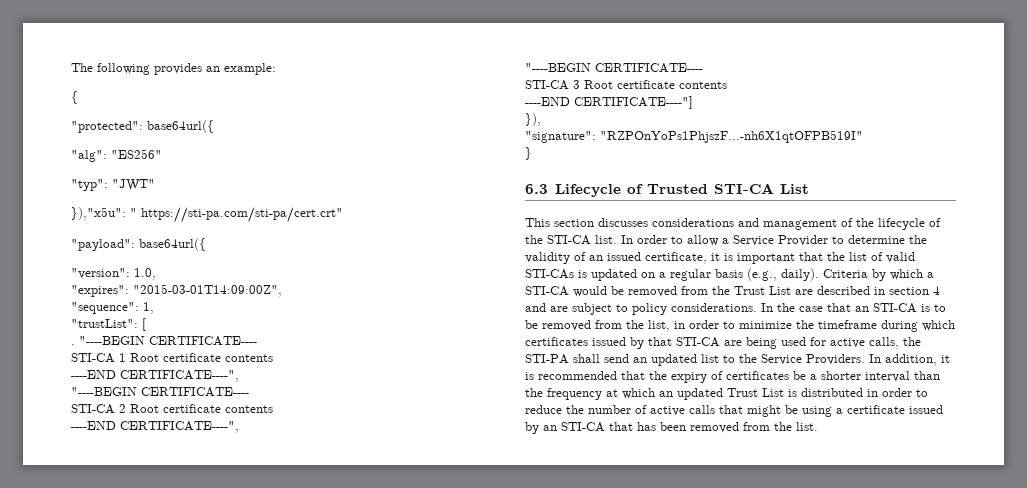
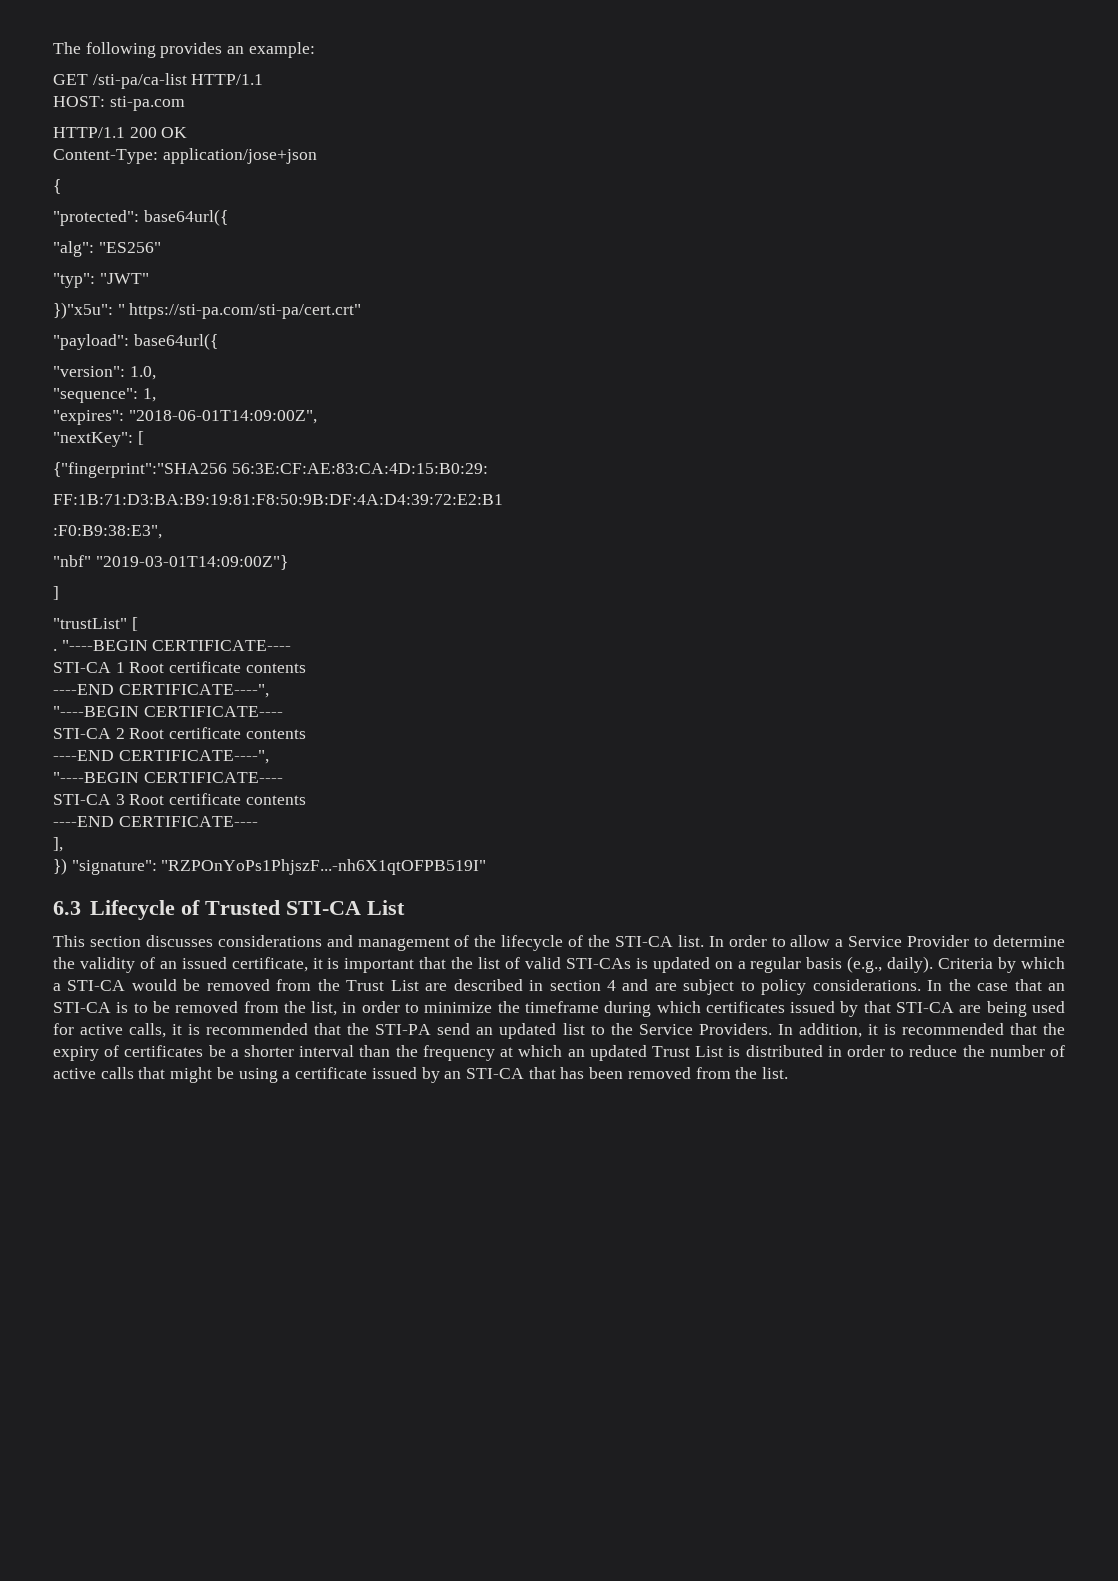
(276, 69) none -> [53,73,264,89] [53,96,185,111] [53,127,188,138] [53,148,317,164] // GET /sti-pa/ca-list HTTP/1.1 // HOST: sti-pa.com // HTTP/1.1 200 OK // Content-Type: application/jose+json
[71,207,126,220] }),"x5u": -> [53,302,113,319] })"x5u":
[71,284,282,297] // "expires": "2015-03-01T14:09:00Z", -> (156, 373) none
[71,319,138,328] "trustList": -> [53,410,317,425] [53,431,144,447] [53,462,488,478] [53,494,503,505] [53,525,162,539] [53,555,288,570] [53,586,59,600] [53,618,127,629] "expires": "2018-06-01T14:09:00Z", // "nextKey": [ // {"fingerprint":"SHA256 56:3E:CF:AE:83:CA:4D:15:B0:29: // FF:1B:71:D3:BA:B9:19:81:F8:50:9B:DF:4A:D4:39:72:E2:B1 // :F0:B9:38:E3", // "nbf" "2019-03-01T14:09:00Z"} // ] // "trustList"
[574,96,693,109] [525,113,541,126] CERTIFICATE----"] // }), // -> [118,816,258,827] [53,837,63,852] [53,858,67,875] CERTIFICATE---- // ], // })
[525,147,532,160] // } -> (487, 867) none
(899, 343) none -> [172,1023,342,1035] it is recommended that
[573,354,600,363] shall -> (432, 1029) none

